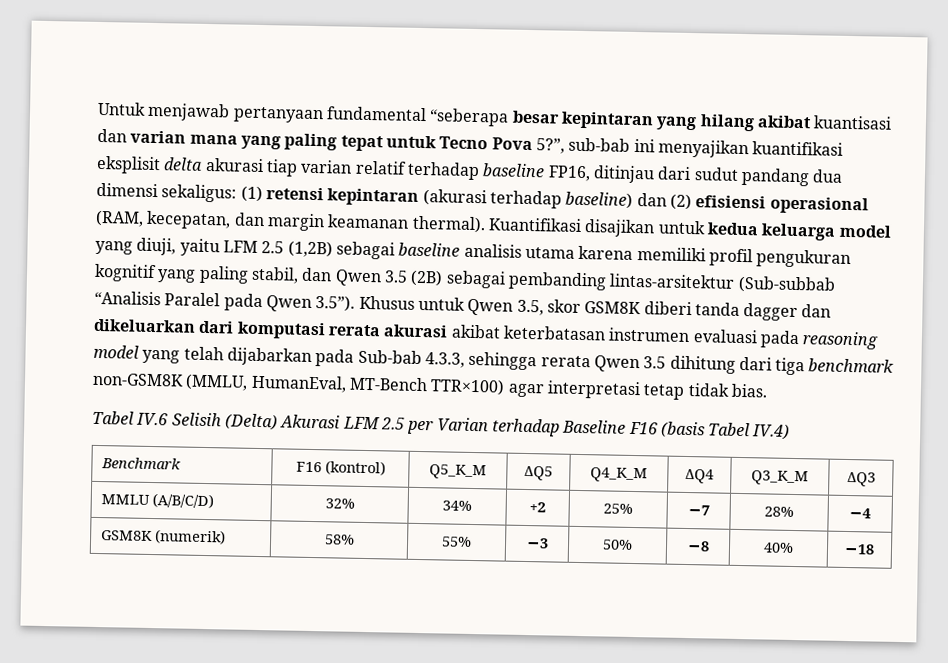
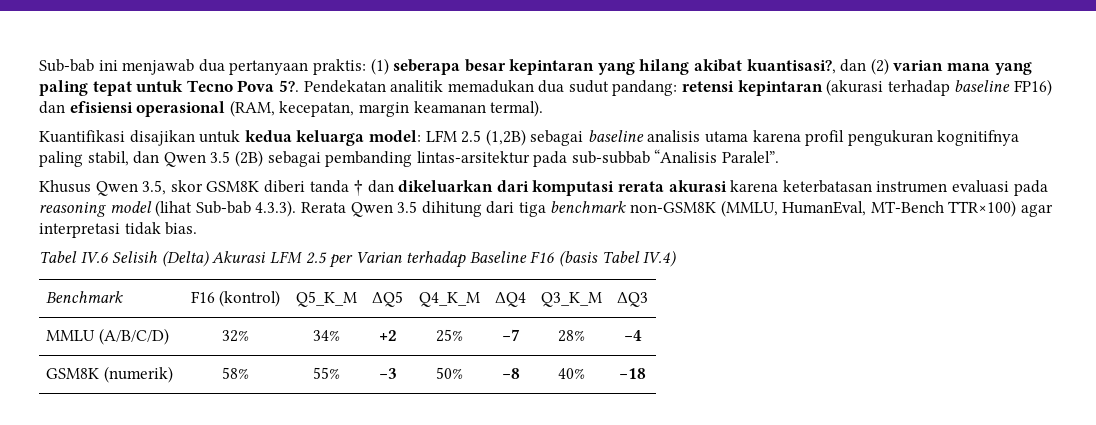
[97,101,510,127] Untuk menjawab pertanyaan fundamental “seberapa -> [39,58,461,75] Sub-bab ini menjawab dua pertanyaan praktis: (1) seberapa
[813,115,893,130] [97,128,127,143] kuantisasi dan -> [746,58,889,75] kuantisasi?, dan (2)
[535,137,844,159] [96,155,844,187] [96,182,263,203] 5?”, sub-bab ini menyajikan kuantifikasi eksplisit delta akurasi tiap varian relatif terhadap baseline FP16, ditinjau dari sudut pandang dua dimensi sekaligus: (1) -> [278,80,678,96] 5?. Pendekatan analitik memadukan dua sudut pandang:
[565,191,692,211] baseline) dan (2) -> [954,79,1053,96] [39,101,65,114] baseline FP16) dan
[233,212,265,227] dan -> (355, 109) none
[411,215,486,234] thermal). -> [490,100,544,117] termal). //
[838,224,892,238] [95,237,220,257] model yang diuji, yaitu -> [368,130,421,142] model:
[636,247,706,262] memiliki -> (801, 136) none
[94,263,197,283] kognitif yang -> [937,130,1020,146] kognitifnya
[737,275,836,294] [94,290,465,312] (Sub-subbab “Analisis Paralel pada Qwen 3.5”). Khusus untuk -> [533,149,780,167] [39,180,91,193] pada sub-subbab “Analisis Paralel”. // Khusus
[743,303,799,322] dagger -> [353,179,364,196] †
[450,324,501,339] akibat -> [730,180,779,192] karena
[142,346,591,371] yang telah dijabarkan pada Sub-bab 4.3.3, sehingga rerata -> [155,200,346,217] (lihat Sub-bab 4.3.3). Rerata
[643,384,686,400] tetap -> (120, 230) none

